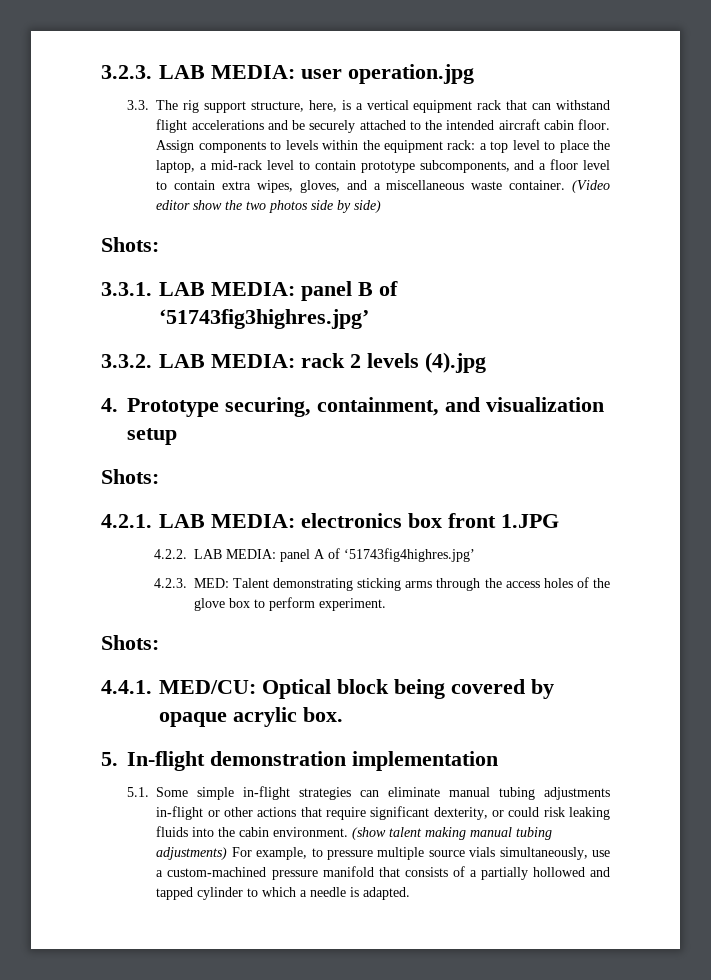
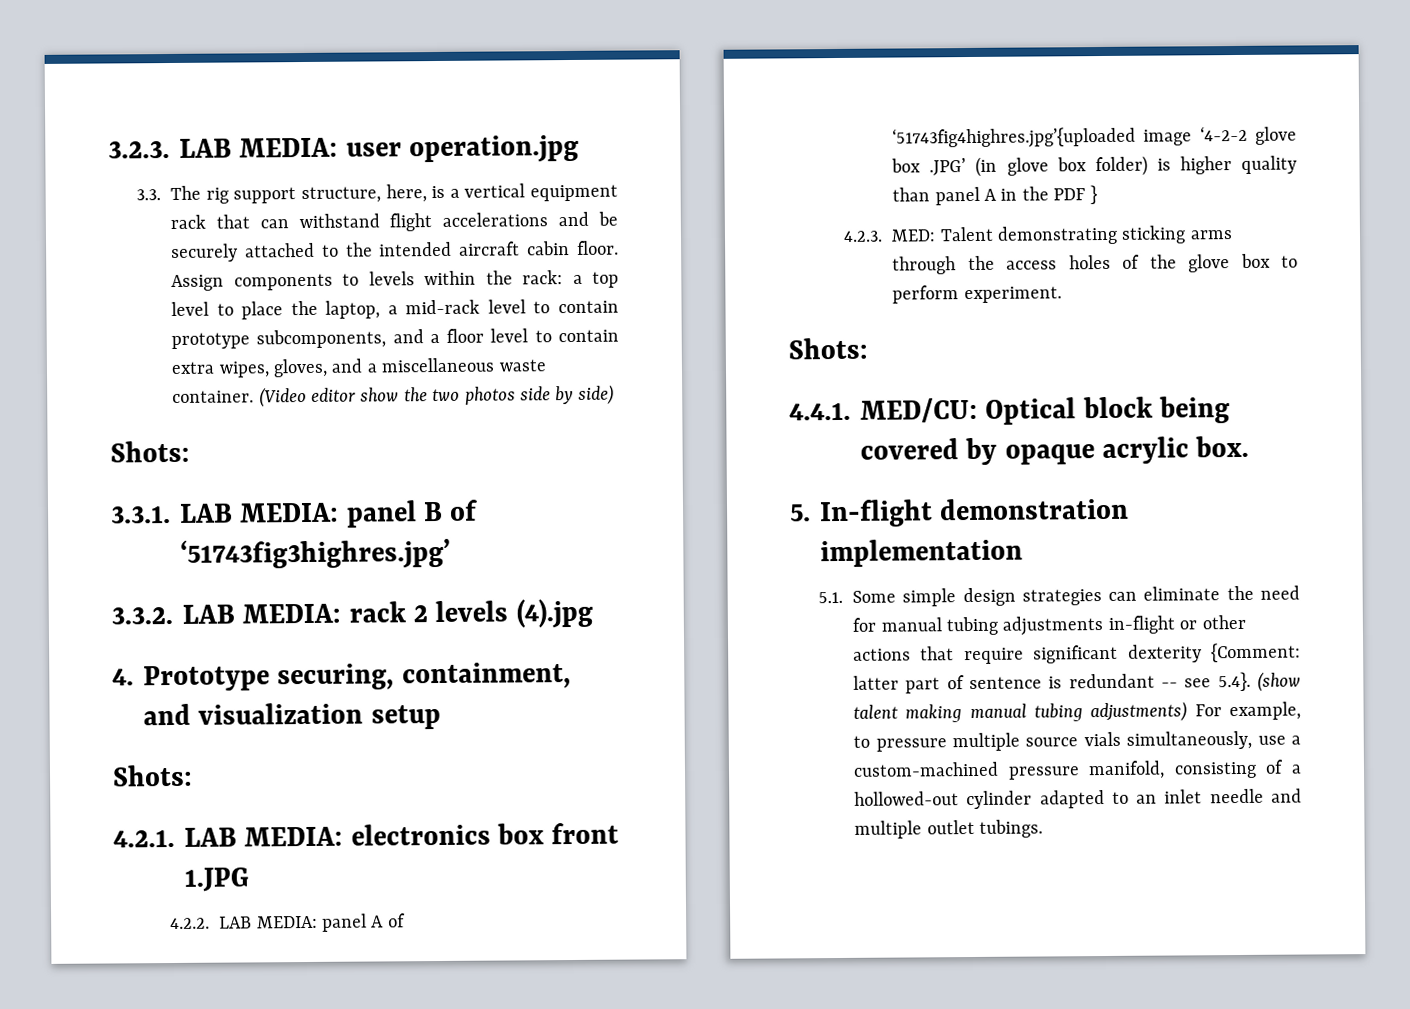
[383,140,443,153] equipment -> (513, 277) none
[343,548,475,562] ‘51743fig4highres.jpg’ -> [892,125,1297,149] [891,155,1297,177] [892,185,1098,206] ‘51743fig4highres.jpg’{uploaded image ‘4-2-2 glove box .JPG’ (in glove box folder) is higher quality than panel A in the PDF }
[243,786,291,800] in-flight -> [962,587,1016,607] design
(441, 792) none -> [1226,585,1300,601] [852,617,877,632] the need for
[433,807,611,820] [156,826,349,837] dexterity, or could risk leaking fluids into the cabin environment. -> [1127,642,1301,663] [853,671,1251,694] dexterity {Comment: latter part of sentence is redundant -- see 5.4}.
[322,866,610,880] [156,887,411,900] manifold that consists of a partially hollowed and tapped cylinder to which a needle is adapted. -> [1088,759,1302,780] [854,788,1302,810] [854,819,1043,839] manifold, consisting of a hollowed-out cylinder adapted to an inlet needle and multiple outlet tubings.

